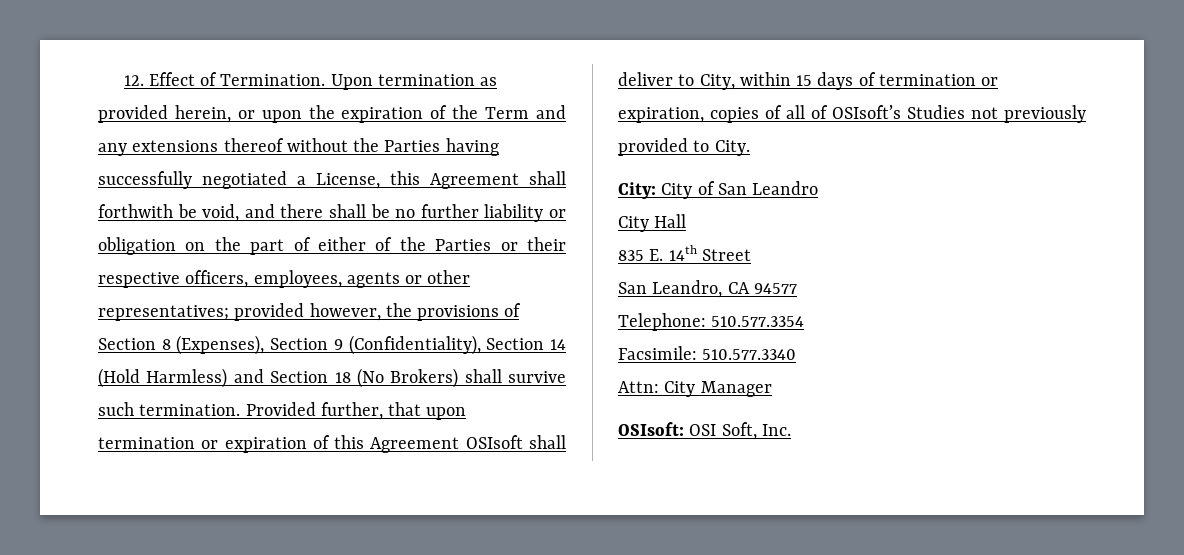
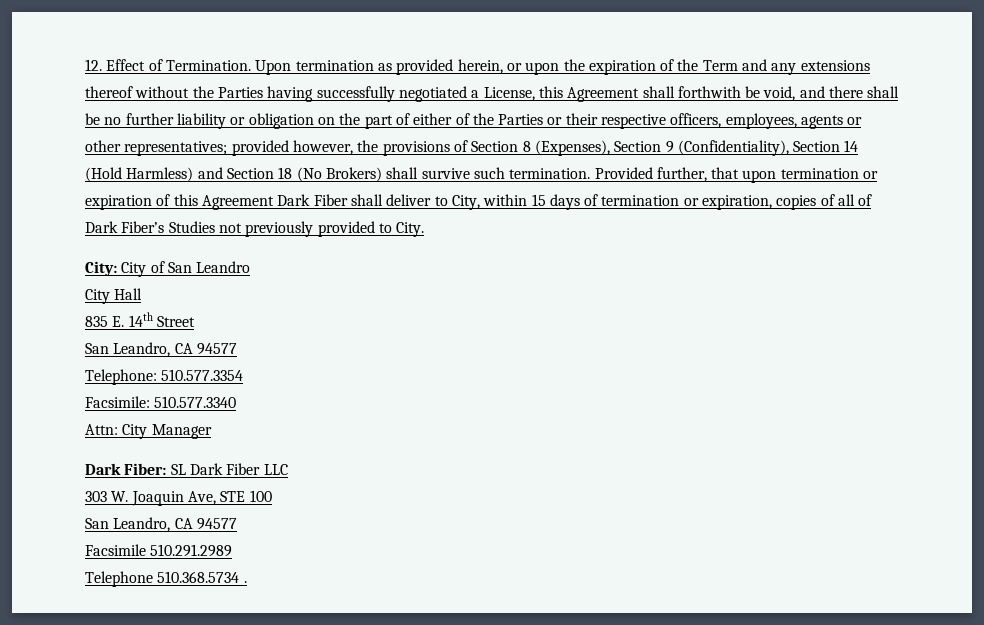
[465,435,523,449] OSIsoft -> [277,194,348,206] Dark Fiber
[832,105,901,119] OSIsoft’s -> [85,221,165,233] Dark Fiber’s
[618,422,791,440] OSIsoft: OSI Soft, Inc. -> [85,463,288,475] [85,490,272,506] [85,517,237,532] [85,544,233,557] [85,571,247,587] Dark Fiber: SL Dark Fiber LLC // 303 W. Joaquin Ave, STE 100 // San Leandro, CA 94577 // Facsimile 510.291.2989 // Telephone 510.368.5734 .

